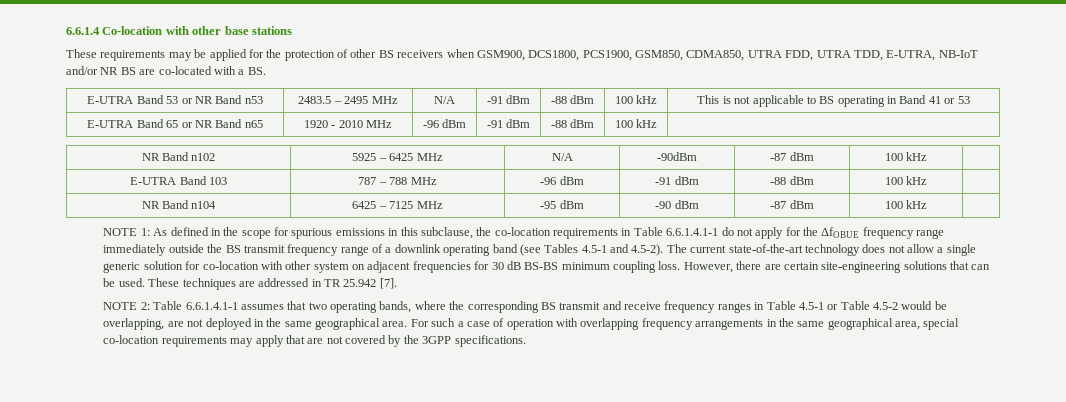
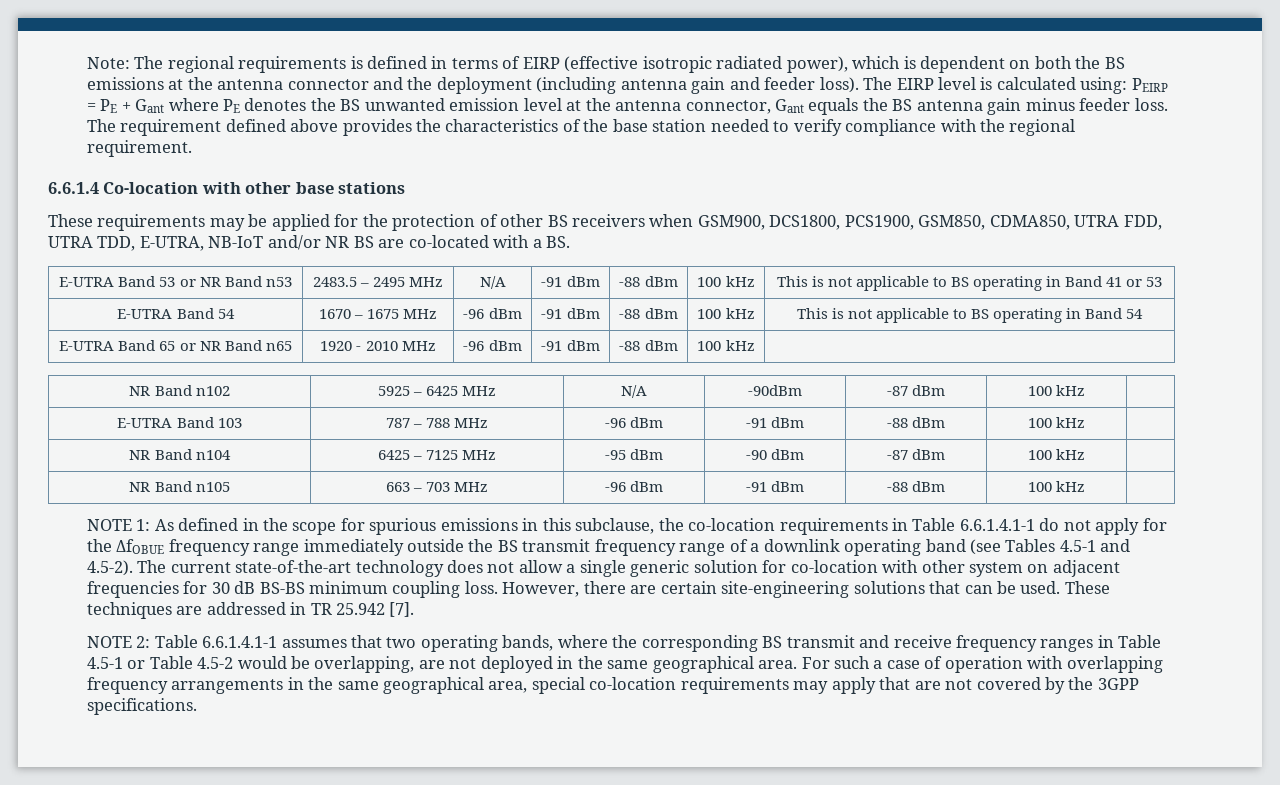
(66, 31) none -> [86,56,1125,73] [86,77,1168,94] [86,98,1168,115] [86,119,1076,136] [86,140,192,157] Note: The regional requirements is defined in terms of EIRP (effective isotropic radiated power), which is dependent on both the BS emissions at the antenna connector and the deployment (including antenna gain and feeder loss). The EIRP level is calculated using: PEIRP = PE + Gant where PE denotes the BS unwanted emission level at the antenna connector, Gant equals the BS antenna gain minus feeder loss. The requirement defined above provides the characteristics of the base station needed to verify compliance with the regional requirement. //
(970, 100) none -> [117,308,235,319] [318,309,438,319] [463,308,522,319] [541,308,600,319] [619,308,678,319] [697,308,755,319] [796,308,1144,323] // E-UTRA Band 54 | 1670 – 1675 MHz | -96 dBm | -91 dBm | -88 dBm | 100 kHz | This is not applicable to BS operating in Band 54
(928, 204) none -> [129,481,230,492] [385,482,489,492] [604,481,664,492] [745,481,805,492] [886,481,946,492] [1027,481,1086,492] // NR Band n105 | 663 – 703 MHz | -96 dBm | -91 dBm | -88 dBm | 100 kHz |

